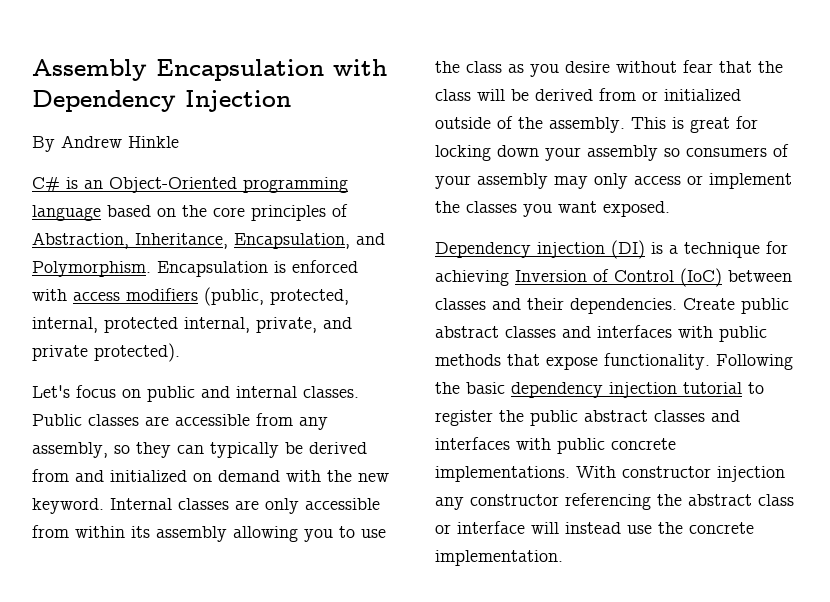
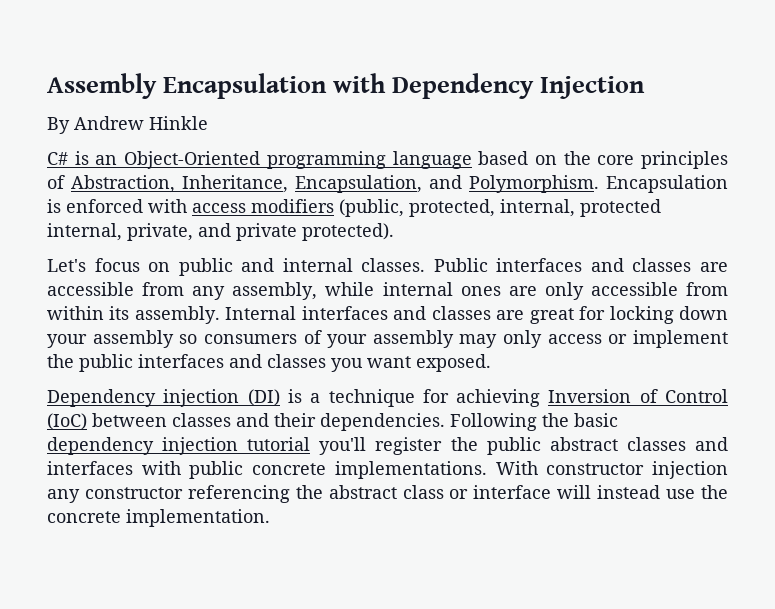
(82, 420) none -> [496,258,624,272] interfaces and
[114,442,367,458] [32,469,389,482] [32,498,229,514] so they can typically be derived from and initialized on demand with the new keyword. Internal classes -> [325,282,501,296] while internal ones
[156,526,386,542] [435,60,783,77] [435,88,741,101] [435,116,684,133] assembly allowing you to use the class as you desire without fear that the class will be derived from or initialized outside of the assembly. This is -> [134,306,525,324] assembly. Internal interfaces and classes are
(460, 207) none -> [79,354,262,372] public interfaces and
[683,298,789,314] [435,325,767,342] [435,353,710,370] Create public abstract classes and interfaces with public methods that expose functionality. -> (445, 422) none
[748,382,764,394] to -> [319,437,367,455] you'll

